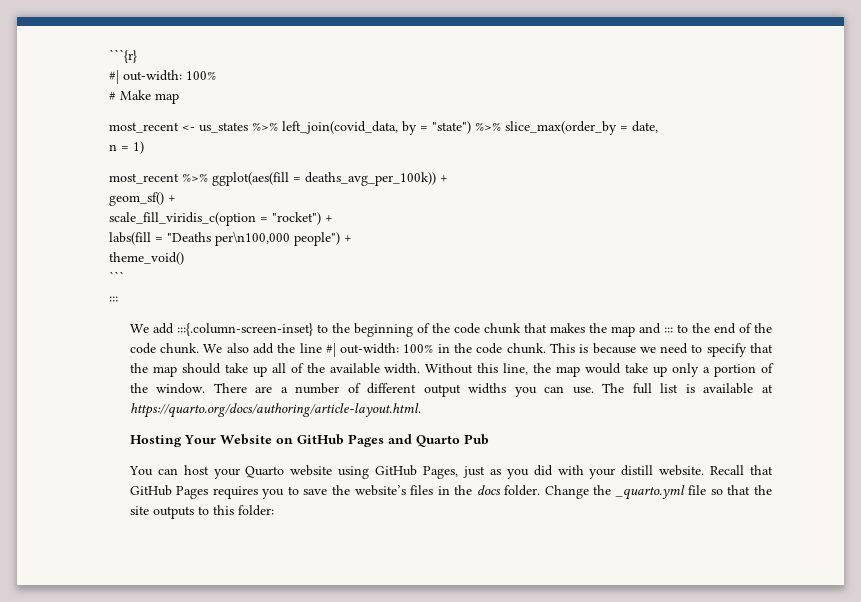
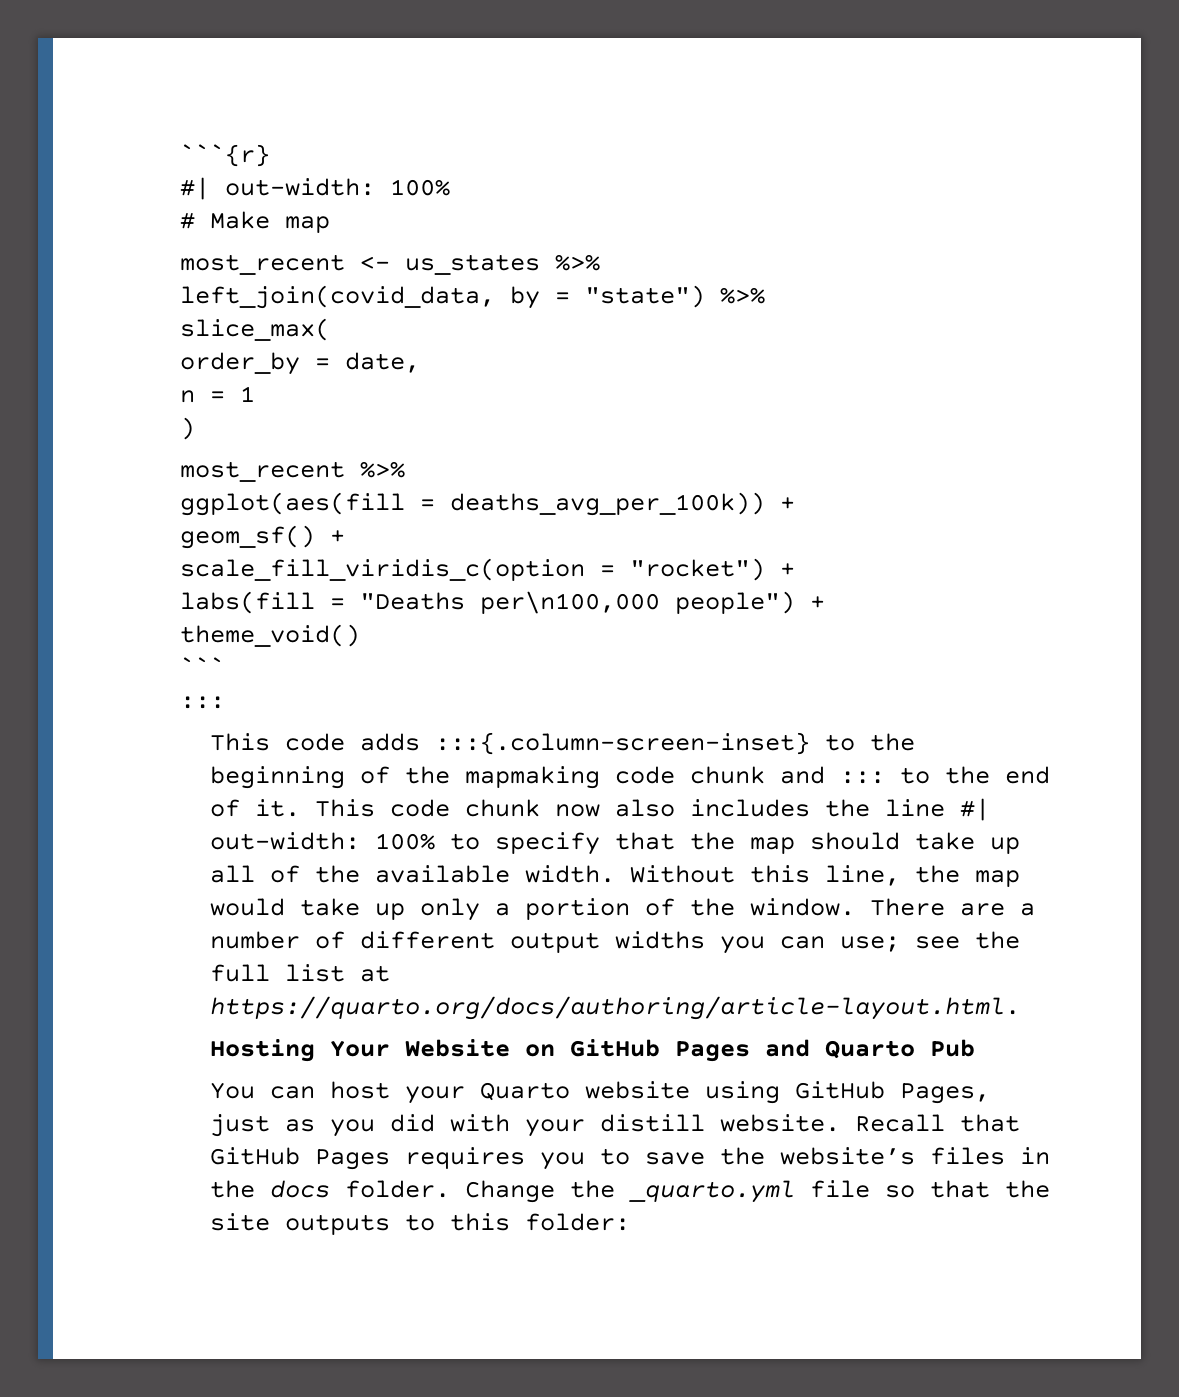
(278, 126) none -> (601, 262) //
[504,121,617,135] slice_max(order_by -> [180,318,331,341] [180,352,301,375] // slice_max( // order_by
[132,141,144,154] 1) -> [240,386,256,402] [180,417,196,440] 1 // )
(208, 177) none -> (406, 469) //
[129,323,174,334] We add -> [210,733,421,751] This code adds
[453,323,635,337] code chunk that makes the map -> [465,766,766,789] mapmaking code chunk
[753,323,772,333] [129,343,274,354] the code chunk. We also add -> [255,799,811,817] it. This code chunk now also includes
[437,343,689,354] in the code chunk. This is because we need -> (436, 841) none
[572,383,754,394] use. The full list is available -> [840,931,1021,952] [210,964,346,982] use; see the full list

